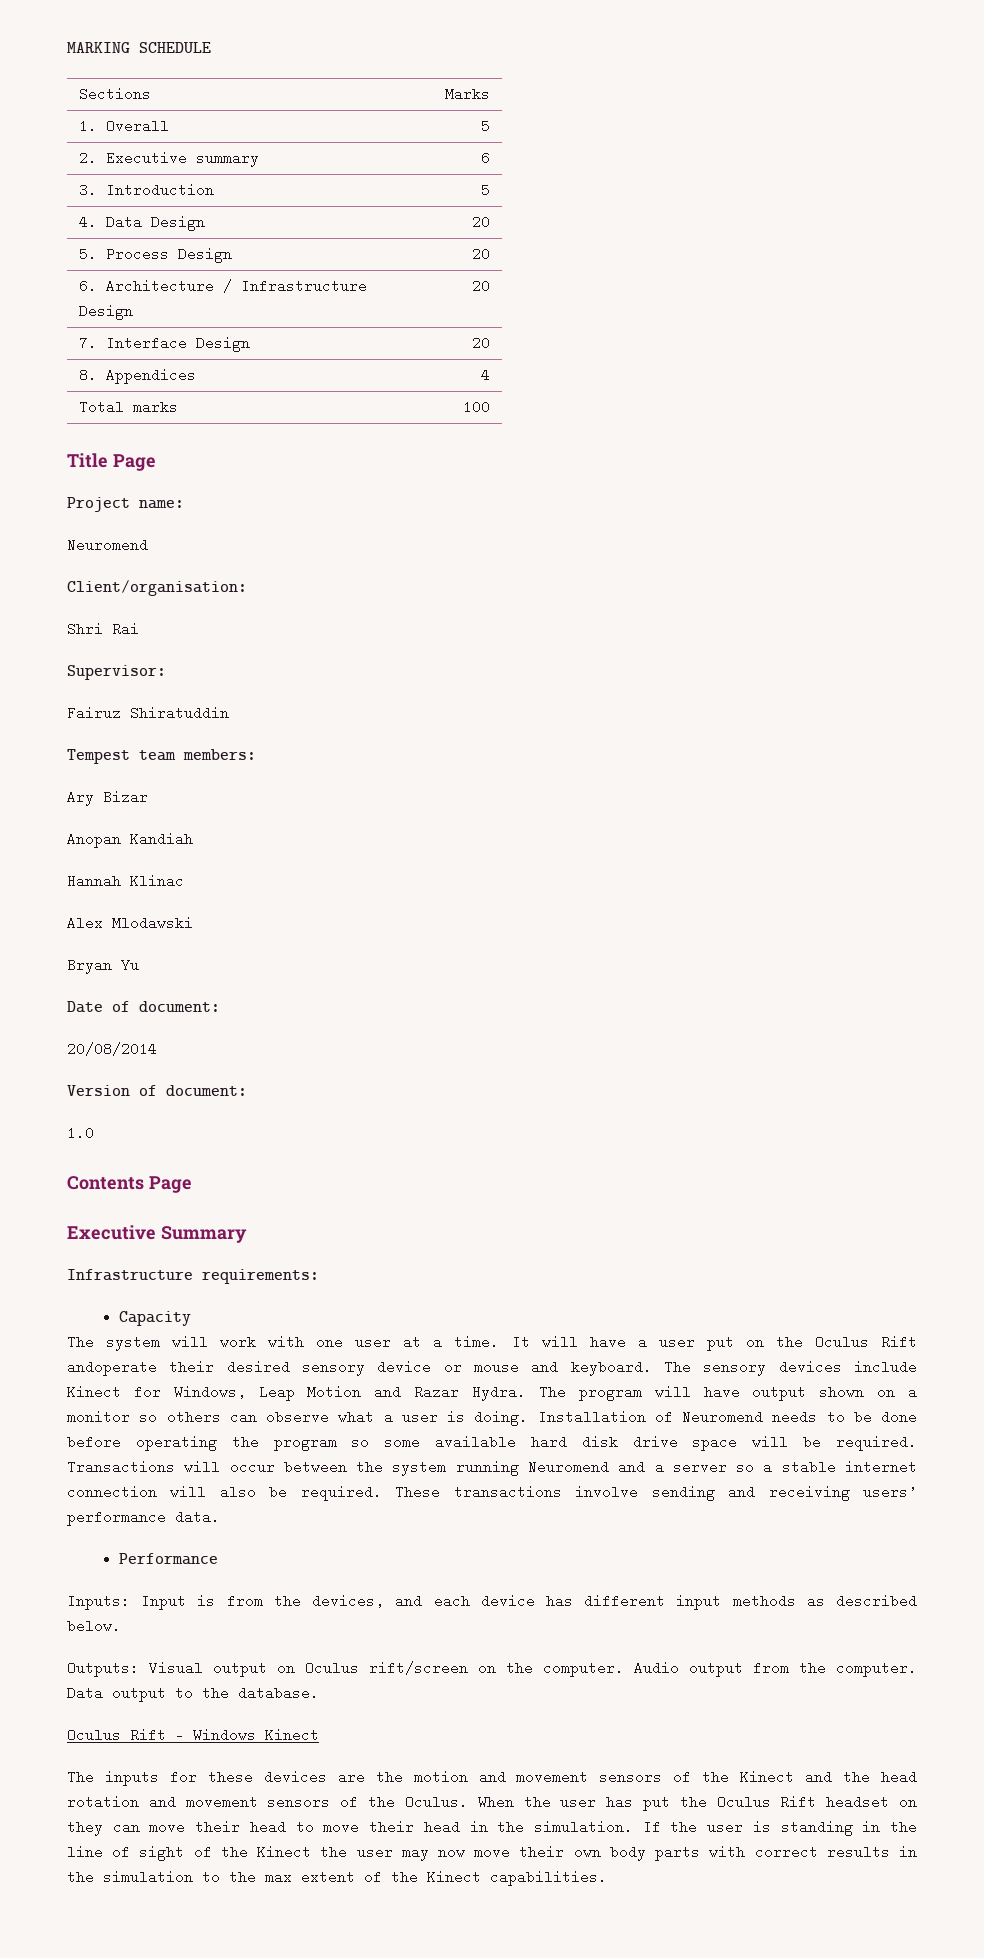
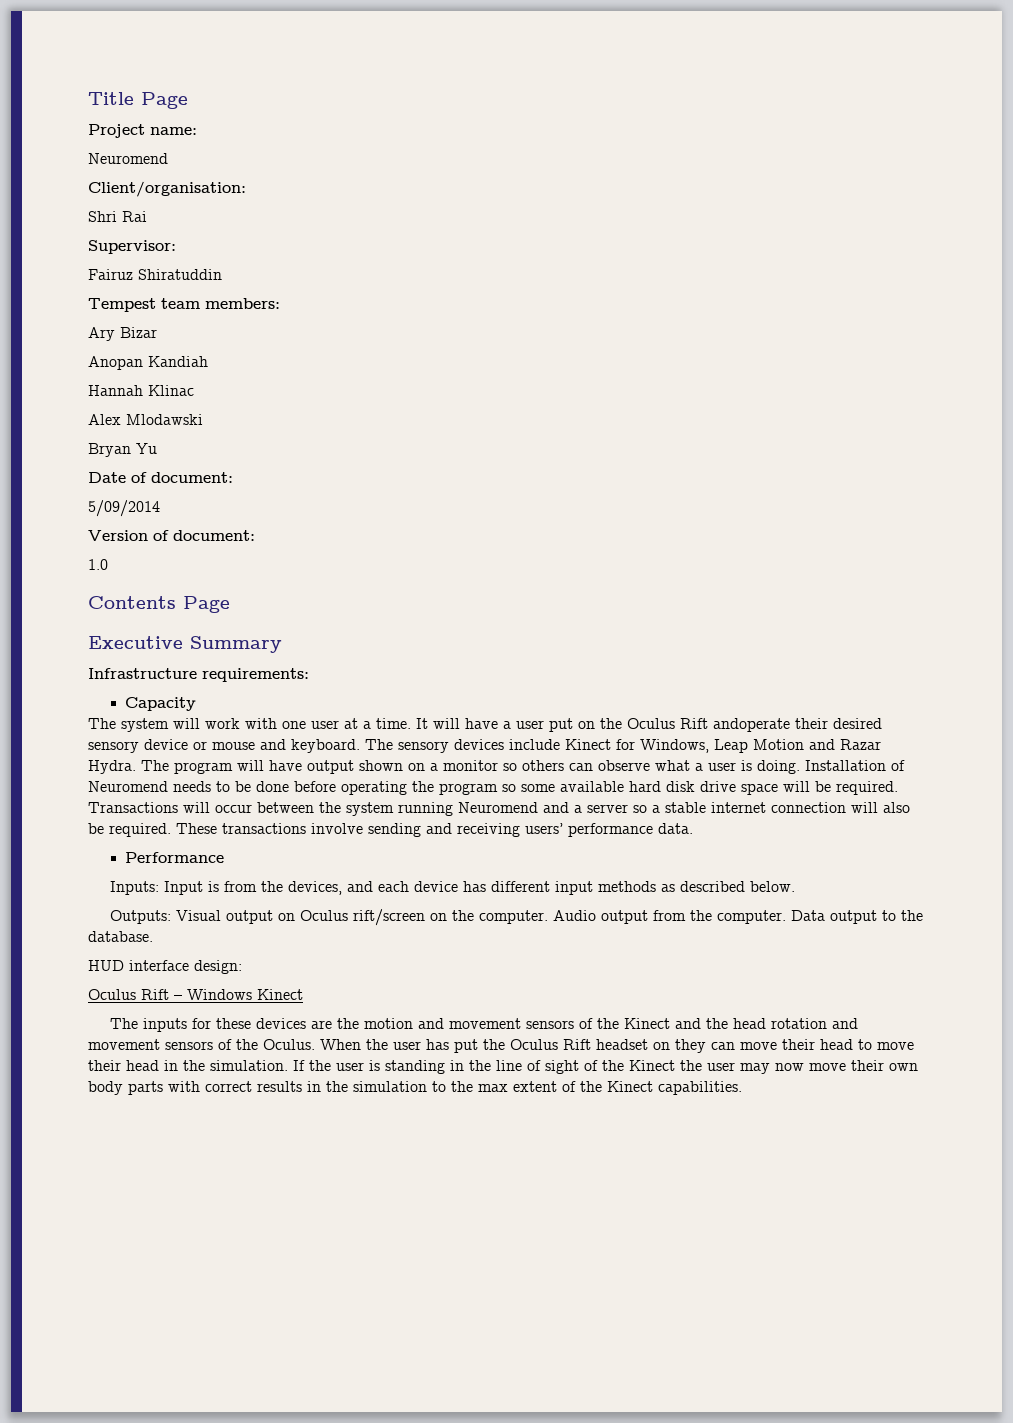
[67,42,211,53] [79,87,152,101] [444,87,490,101] [79,119,170,133] [480,119,490,133] [79,151,260,167] [480,151,490,165] [79,183,215,197] [480,183,490,197] [79,215,206,231] [471,215,490,229] [79,247,233,263] [471,247,490,261] [79,279,368,293] [79,304,134,320] [471,279,490,293] [79,336,251,352] [471,336,490,350] [79,368,197,384] [480,368,490,382] [79,400,179,414] [462,400,490,414] MARKING SCHEDULE // Sections | Marks // 1. Overall | 5 // 2. Executive summary | 6 // 3. Introduction | 5 // 4. Data Design | 20 // 5. Process Design | 20 // 6. Architecture / Infrastructure Design | 20 // 7. Interface Design | 20 // 8. Appendices | 4 // Total marks | 100 // -> (88, 98) none
[67,1042,157,1056] 20/08/2014 -> [88,500,160,517] 5/09/2014
(319, 1693) none -> [88,960,242,974] // HUD interface design:

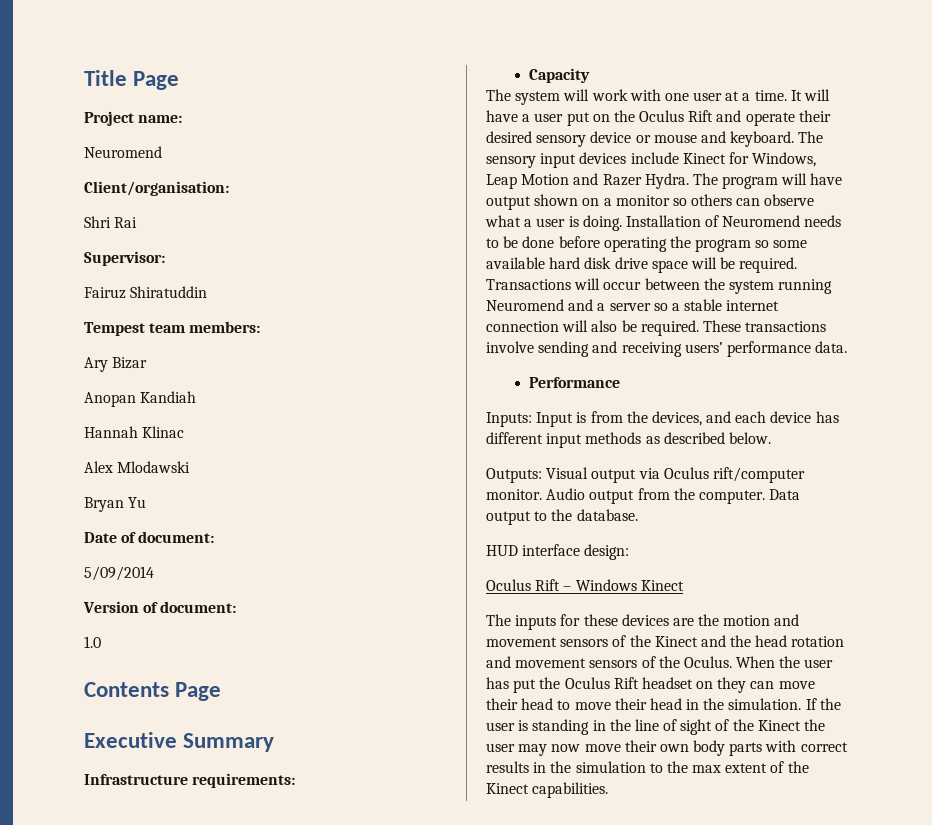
[713,718,790,732] andoperate -> [716,110,795,126] and operate
(449, 747) none -> [540,153,577,168] input
[840,739,881,750] Razar -> [602,174,642,186] Razer
[278,909,549,926] on Oculus rift/screen on the computer. -> [638,467,805,483] [486,489,542,500] via Oculus rift/computer monitor.

